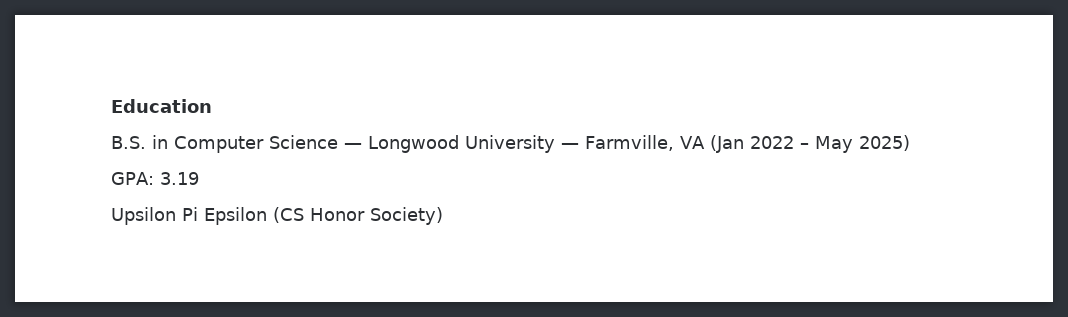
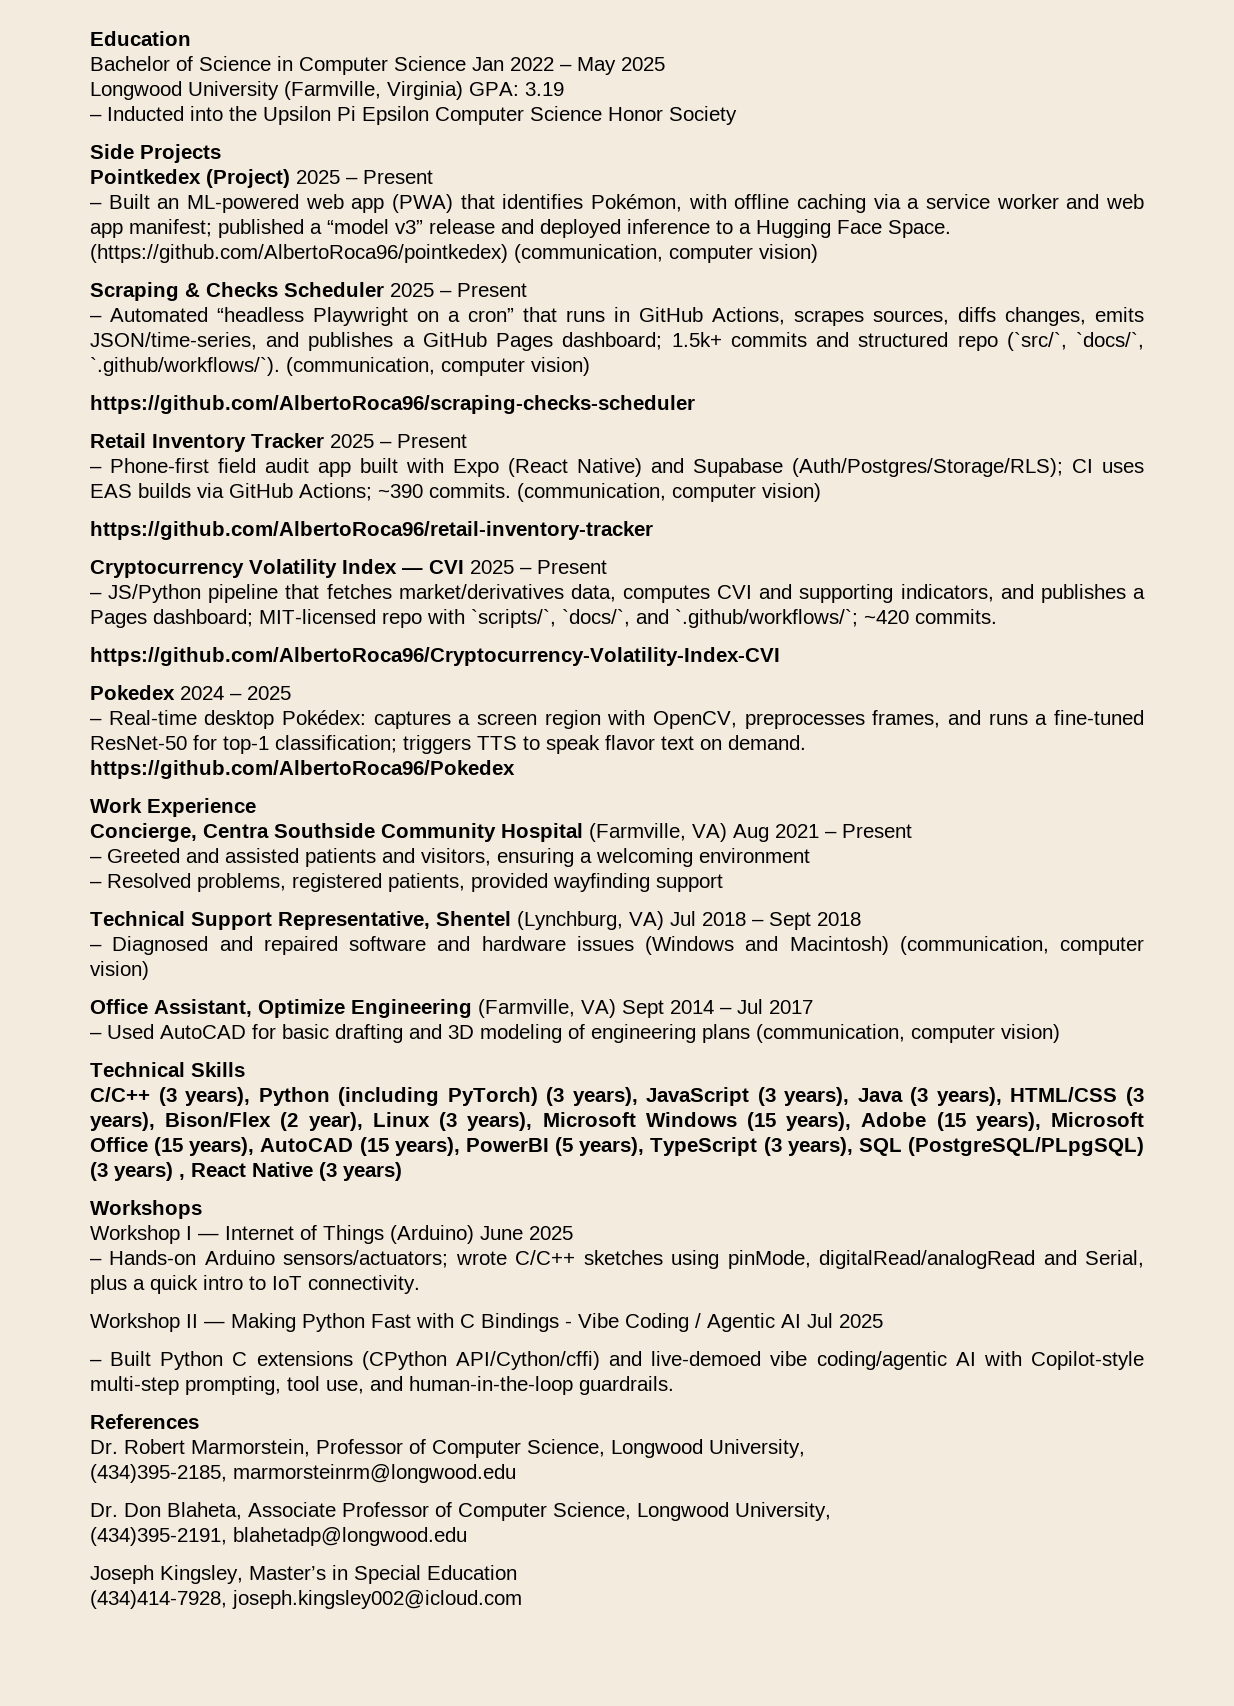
[111,99,212,113] [111,135,910,153] [111,172,199,185] [111,207,443,225] Education // B.S. in Computer Science — Longwood University — Farmville, VA (Jan 2022 – May 2025) // GPA: 3.19 // Upsilon Pi Epsilon (CS Honor Society) -> [90,31,191,46] [90,56,665,75] [90,81,564,100] [90,106,737,125] [90,144,221,163] [90,169,433,188] [90,194,1144,213] [90,219,951,238] [90,244,818,263] [90,282,527,301] [90,307,1144,326] [90,332,1145,351] [90,357,590,376] [90,395,695,414] [90,433,467,452] [90,458,1144,477] [90,483,821,502] [90,521,653,540] [90,559,607,578] [90,584,1145,603] [90,609,997,628] [90,647,780,666] [90,685,291,700] [90,710,1144,729] [90,735,806,754] [90,760,515,779] [90,798,256,817] [90,823,912,842] [90,848,810,867] [90,873,723,892] [90,911,861,930] [90,936,1144,955] [90,961,149,980] [90,999,813,1018] [90,1024,1060,1043] [90,1062,245,1077] [90,1087,1144,1106] [90,1112,1144,1131] [90,1137,1144,1156] [90,1162,402,1181] [90,1200,202,1219] [90,1225,573,1244] [90,1250,1145,1269] [90,1275,420,1294] [90,1313,883,1332] [90,1351,1145,1370] [90,1376,674,1395] [90,1414,199,1429] [90,1439,805,1458] [90,1464,516,1483] [90,1502,831,1521] [90,1527,467,1546] [90,1565,517,1584] [90,1590,522,1609] Education // Bachelor of Science in Computer Science Jan 2022 – May 2025 // Longwood University (Farmville, Virginia) GPA: 3.19 // – Inducted into the Upsilon Pi Epsilon Computer Science Honor Society // Side Projects // Pointkedex (Project) 2025 – Present // – Built an ML-powered web app (PWA) that identifies Pokémon, with offline caching via a service worker and web app manifest; published a “model v3” release and deployed inference to a Hugging Face Space. (https://github.com/AlbertoRoca96/pointkedex) (communication, computer vision) // Scraping & Checks Scheduler 2025 – Present // – Automated “headless Playwright on a cron” that runs in GitHub Actions, scrapes sources, diffs changes, emits JSON/time-series, and publishes a GitHub Pages dashboard; 1.5k+ commits and structured repo (`src/`, `docs/`, `.github/workflows/`). (communication, computer vision) // https://github.com/AlbertoRoca96/scraping-checks-scheduler // Retail Inventory Tracker 2025 – Present // – Phone-first field audit app built with Expo (React Native) and Supabase (Auth/Postgres/Storage/RLS); CI uses EAS builds via GitHub Actions; ~390 commits. (communication, computer vision) // https://github.com/AlbertoRoca96/retail-inventory-tracker // Cryptocurrency Volatility Index — CVI 2025 – Present // – JS/Python pipeline that fetches market/derivatives data, computes CVI and supporting indicators, and publishes a Pages dashboard; MIT-licensed repo with `scripts/`, `docs/`, and `.github/workflows/`; ~420 commits. // https://github.com/AlbertoRoca96/Cryptocurrency-Volatility-Index-CVI // Pokedex 2024 – 2025 // – Real-time desktop Pokédex: captures a screen region with OpenCV, preprocesses frames, and runs a fine-tuned ResNet-50 for top-1 classification; triggers TTS to speak flavor text on demand. https://github.com/AlbertoRoca96/Pokedex // Work Experience // Concierge, Centra Southside Community Hospital (Farmville, VA) Aug 2021 – Present // – Greeted and assisted patients and visitors, ensuring a welcoming environment // – Resolved problems, registered patients, provided wayfinding support // Technical Support Representative, Shentel (Lynchburg, VA) Jul 2018 – Sept 2018 // – Diagnosed and repaired software and hardware issues (Windows and Macintosh) (communication, computer vision) // Office Assistant, Optimize Engineering (Farmville, VA) Sept 2014 – Jul 2017 // – Used AutoCAD for basic drafting and 3D modeling of engineering plans (communication, computer vision) // Technical Skills // C/C++ (3 years), Python (including PyTorch) (3 years), JavaScript (3 years), Java (3 years), HTML/CSS (3 years), Bison/Flex (2 year), Linux (3 years), Microsoft Windows (15 years), Adobe (15 years), Microsoft Office (15 years), AutoCAD (15 years), PowerBI (5 years), TypeScript (3 years), SQL (PostgreSQL/PLpgSQL) (3 years) , React Native (3 years) // Workshops // Workshop I — Internet of Things (Arduino) June 2025 // – Hands-on Arduino sensors/actuators; wrote C/C++ sketches using pinMode, digitalRead/analogRead and Serial, plus a quick intro to IoT connectivity. // Workshop II — Making Python Fast with C Bindings - Vibe Coding / Agentic AI Jul 2025 // – Built Python C extensions (CPython API/Cython/cffi) and live-demoed vibe coding/agentic AI with Copilot-style multi-step prompting, tool use, and human-in-the-loop guardrails. // References // Dr. Robert Marmorstein, Professor of Computer Science, Longwood University, // (434)395-2185, marmorsteinrm@longwood.edu // Dr. Don Blaheta, Associate Professor of Computer Science, Longwood University, // (434)395-2191, blahetadp@longwood.edu // Joseph Kingsley, Master’s in Special Education // (434)414-7928, joseph.kingsley002@icloud.com

